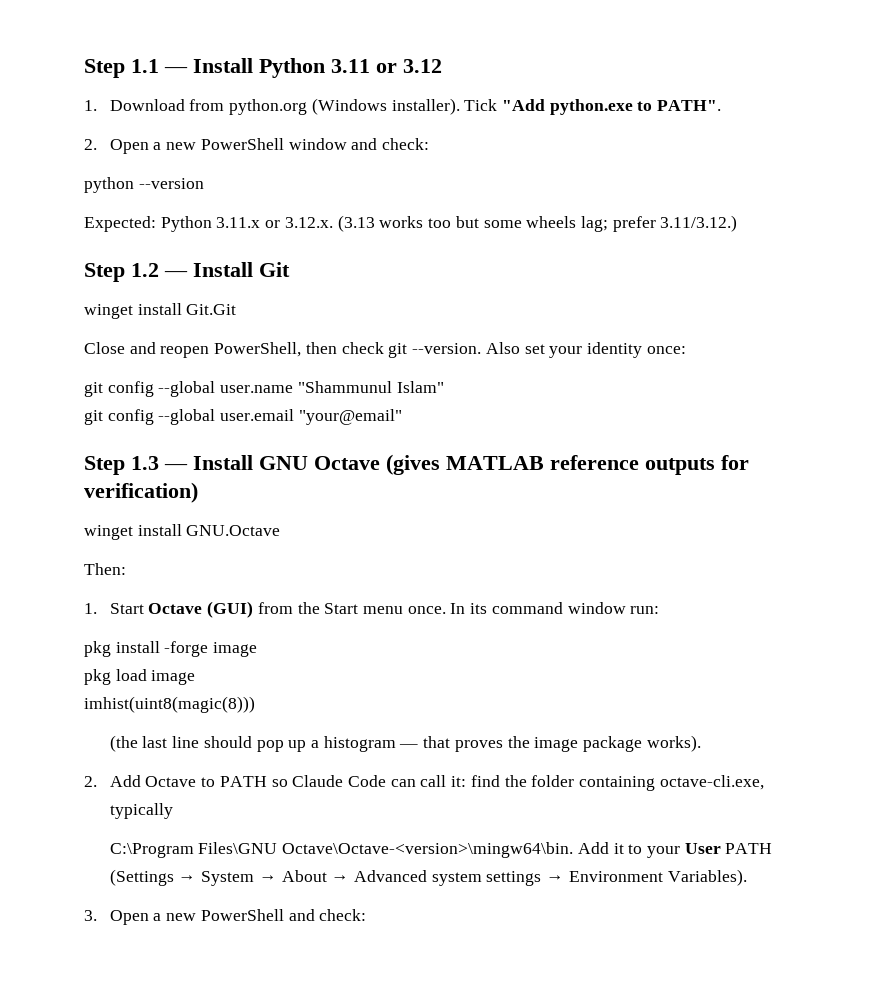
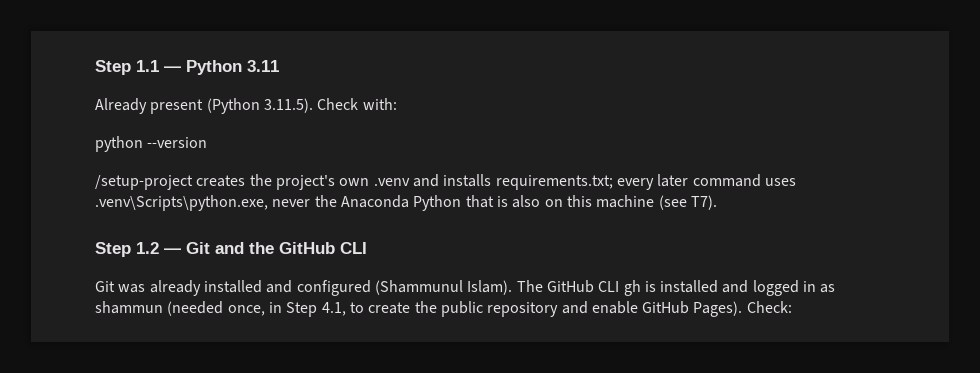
[193,58,253,73] Install -> (181, 69) none
[376,59,442,73] [84,98,722,115] [84,138,429,154] [84,177,204,193] [84,215,738,232] or 3.12 // 1. Download from python.org (Windows installer). Tick "Add python.exe to PATH". // 2. Open a new PowerShell window and check: // python --version // Expected: Python 3.11.x or 3.12.x. (3.13 works too but some wheels lag; prefer 3.11/3.12.) -> [95,98,397,114] [95,136,208,152] [95,174,796,190] [95,195,717,211] // Already present (Python 3.11.5). Check with: // python --version // /setup-project creates the project's own .venv and installs requirements.txt; every later command uses .venv\Scripts\python.exe, never the Anaconda Python that is also on this machine (see T7).
[193,262,290,277] [84,303,237,319] [84,342,686,358] [84,381,444,397] [84,409,402,425] [84,454,749,475] [84,482,198,503] [84,524,281,540] [84,563,126,575] [84,601,660,618] [84,641,258,657] [84,669,196,685] [84,696,255,713] [109,735,701,752] [84,775,764,791] [109,803,173,819] [109,842,773,858] [109,869,747,886] [84,909,367,925] Install Git // winget install Git.Git // Close and reopen PowerShell, then check git --version. Also set your identity once: // git config --global user.name "Shammunul Islam" // git config --global user.email "your@email" // Step 1.3 — Install GNU Octave (gives MATLAB reference outputs for verification) // winget install GNU.Octave // Then: // 1. Start Octave (GUI) from the Start menu once. In its command window run: // pkg install -forge image // pkg load image // imhist(uint8(magic(8))) // (the last line should pop up a histogram — that proves the image package works). // 2. Add Octave to PATH so Claude Code can call it: find the folder containing octave-cli.exe, typically // C:\Program Files\GNU Octave\Octave-<version>\mingw64\bin. Add it to your User PATH (Settings → System → About → Advanced system settings → Environment Variables). // 3. Open a new PowerShell and check: -> [186,242,367,254] [95,280,836,296] [95,301,792,317] Git and the GitHub CLI // Git was already installed and configured (Shammunul Islam). The GitHub CLI gh is installed and logged in as shammun (needed once, in Step 4.1, to create the public repository and enable GitHub Pages). Check:

